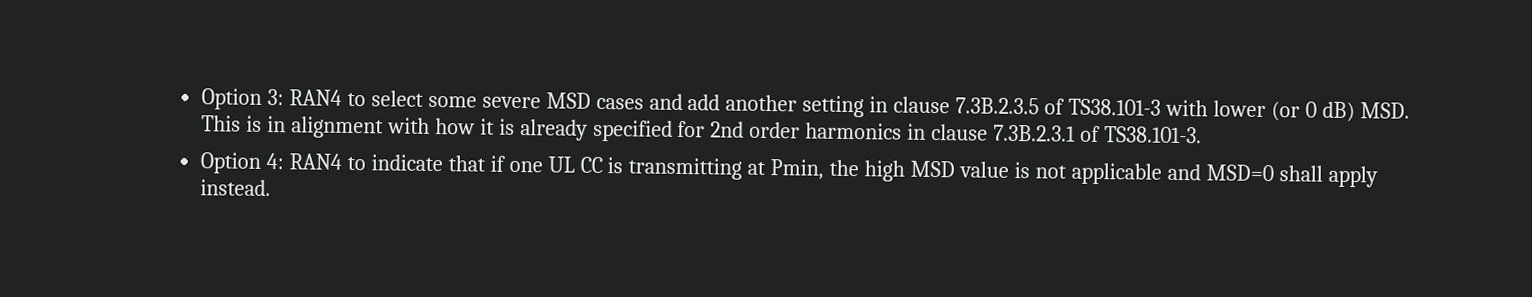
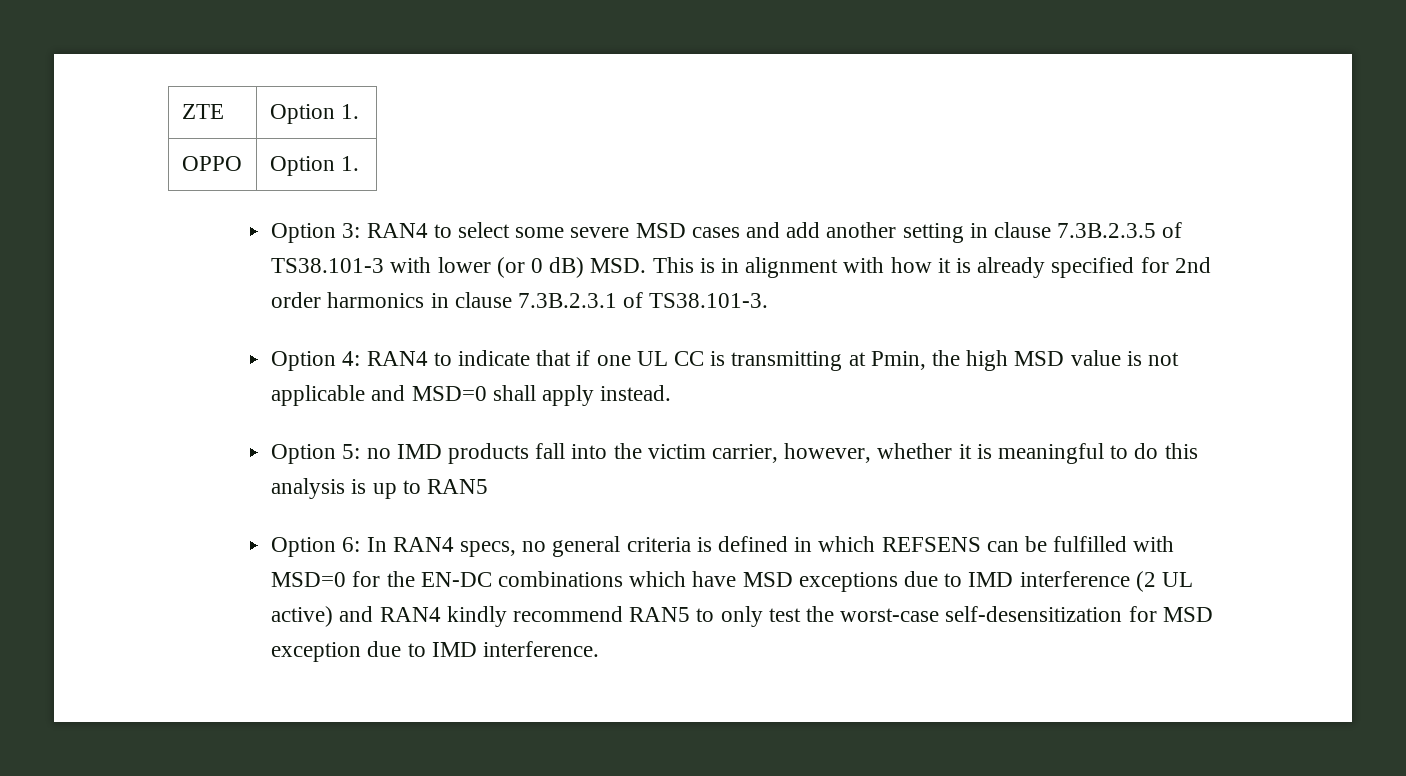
(201, 99) none -> [181,104,224,119] [269,104,360,124] [181,156,242,171] [269,156,360,176] ZTE | Option 1. // OPPO | Option 1. //
(272, 188) none -> [271,443,1198,464] [271,478,488,499] [271,536,1175,557] [271,571,1194,592] [271,606,1213,627] [271,641,599,662] // Option 5: no IMD products fall into the victim carrier, however, whether it is meaningful to do this analysis is up to RAN5 // Option 6: In RAN4 specs, no general criteria is defined in which REFSENS can be fulfilled with MSD=0 for the EN-DC combinations which have MSD exceptions due to IMD interference (2 UL active) and RAN4 kindly recommend RAN5 to only test the worst-case self-desensitization for MSD exception due to IMD interference.

